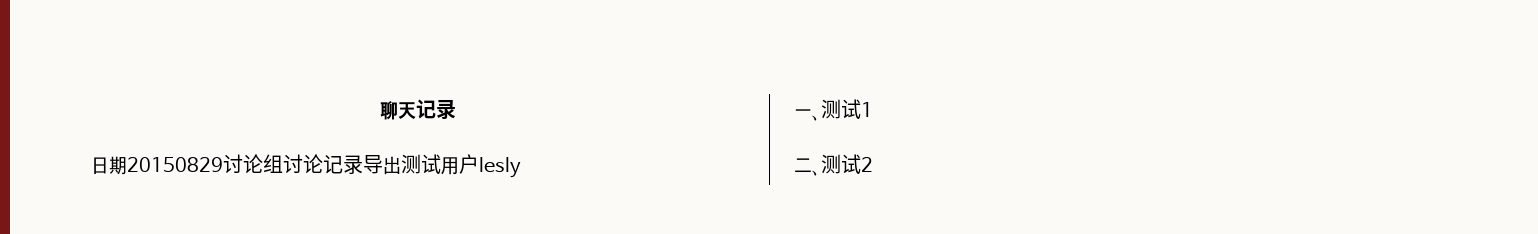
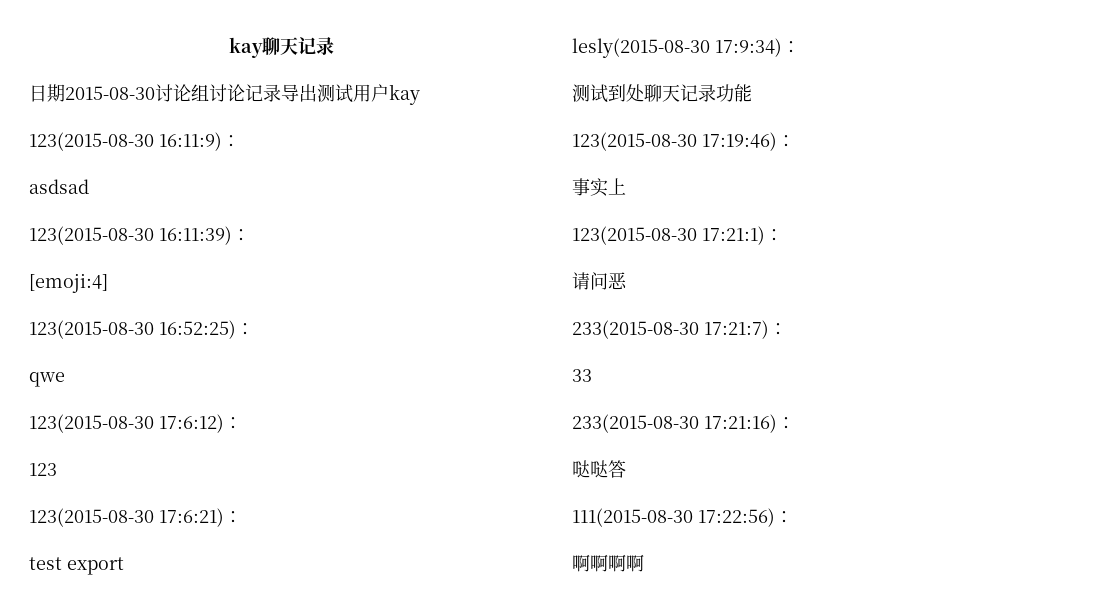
(379, 110) none -> [229,37,263,58] kay
[127,157,223,172] 20150829 -> [65,86,155,100] 2015-08-30
[479,157,521,178] [794,99,873,121] [794,154,873,176] lesly // 一、测试1 // 二、测试2 -> [389,84,420,105] [29,132,240,151] [29,179,89,194] [29,226,250,245] [29,273,108,293] [29,320,254,339] [29,372,65,387] [29,414,242,433] [29,463,57,476] [29,508,242,527] [29,557,124,575] [572,38,800,58] [572,84,752,103] [572,132,795,151] [572,178,626,197] [572,226,783,245] [572,272,627,290] [572,320,787,339] [572,369,592,382] [572,414,795,433] [572,460,626,478] [572,508,793,527] [572,554,644,572] kay // 123(2015-08-30 16:11:9)： // asdsad // 123(2015-08-30 16:11:39)： // [emoji:4] // 123(2015-08-30 16:52:25)： // qwe // 123(2015-08-30 17:6:12)： // 123 // 123(2015-08-30 17:6:21)： // test export // lesly(2015-08-30 17:9:34)： // 测试到处聊天记录功能 // 123(2015-08-30 17:19:46)： // 事实上 // 123(2015-08-30 17:21:1)： // 请问恶 // 233(2015-08-30 17:21:7)： // 33 // 233(2015-08-30 17:21:16)： // 哒哒答 // 111(2015-08-30 17:22:56)： // 啊啊啊啊

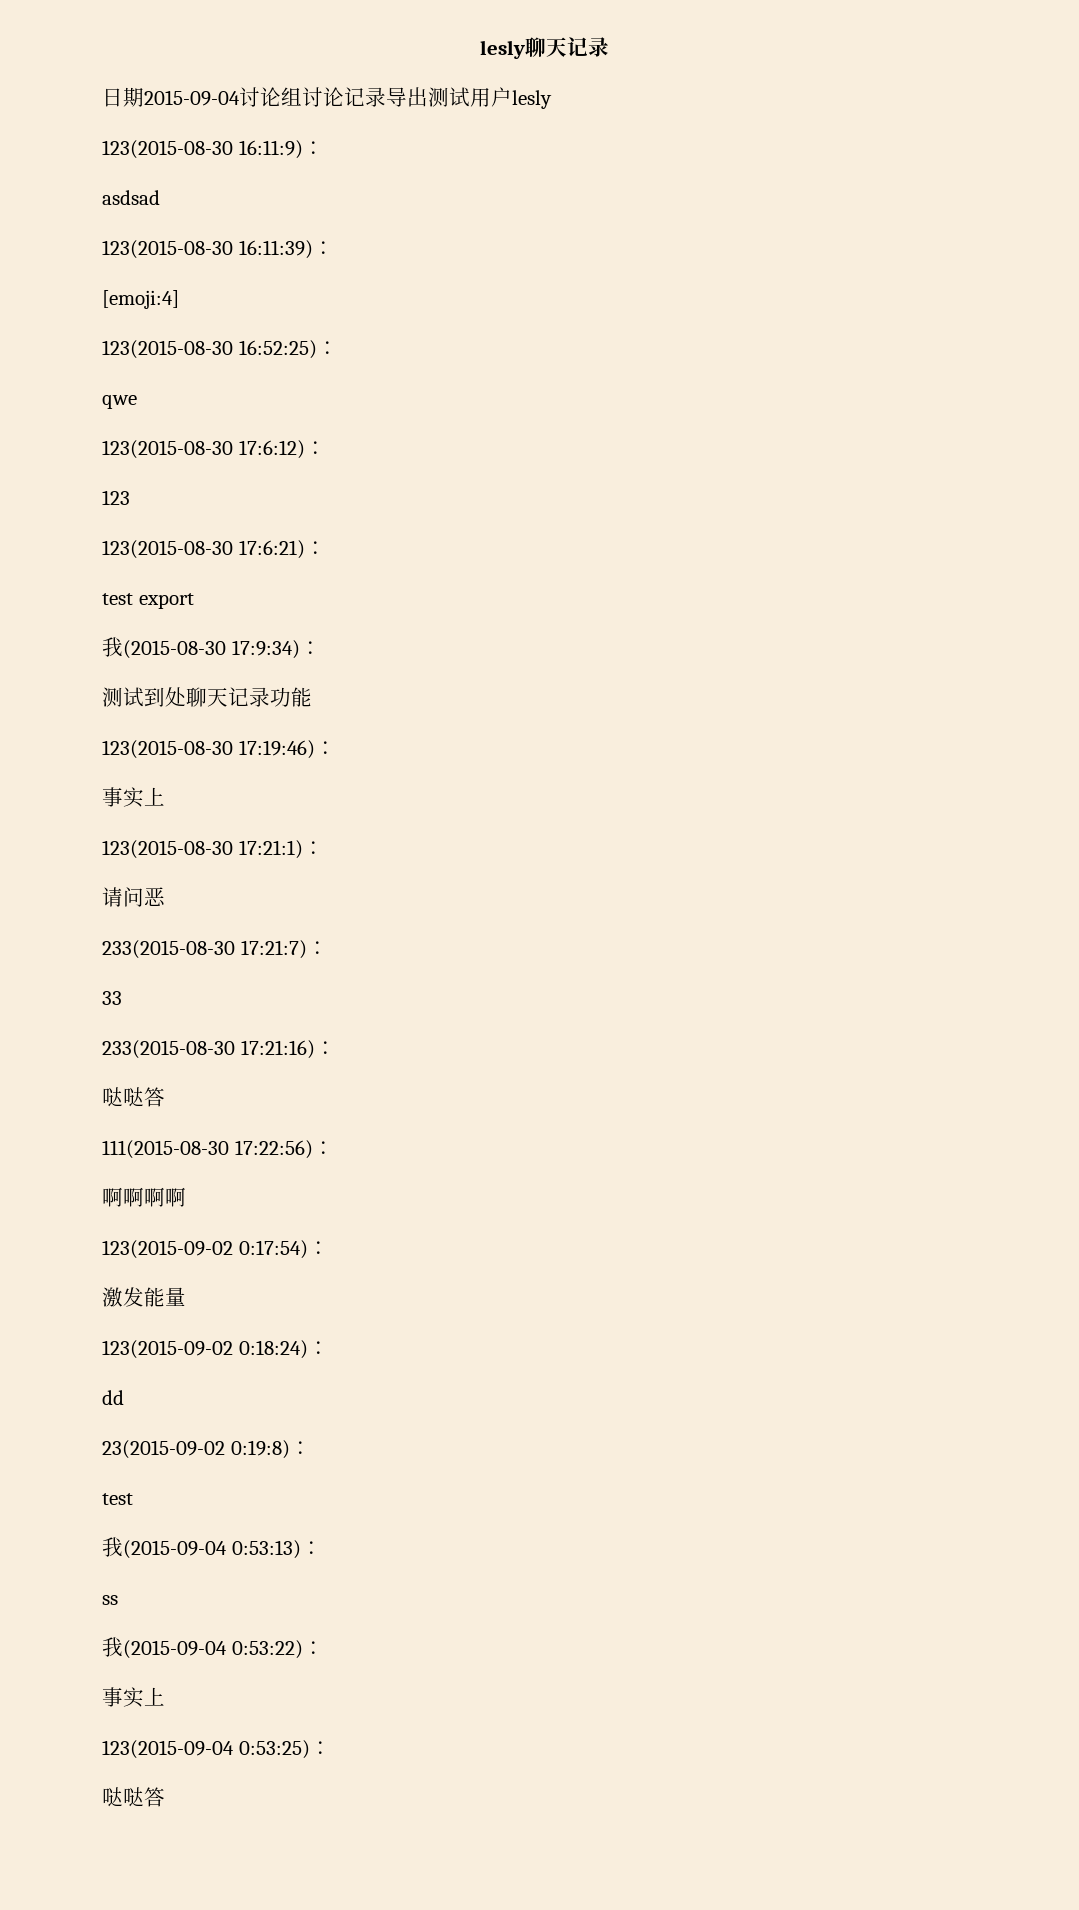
[229,37,263,58] kay -> [480,40,525,59] lesly
[65,86,155,100] 2015-08-30 -> [144,90,240,106] 2015-09-04
[389,84,420,105] kay -> [512,90,552,109] lesly
[572,38,710,58] lesly(2015-08-30 -> [102,637,226,659] 我(2015-08-30
(644, 563) none -> [102,1240,329,1259] [102,1287,186,1307] [102,1340,329,1359] [102,1390,124,1405] [102,1440,311,1459] [102,1493,133,1505] [102,1537,322,1559] [102,1595,118,1605] [102,1637,324,1659] [102,1687,165,1708] [102,1740,331,1759] [102,1787,165,1807] // 123(2015-09-02 0:17:54)： // 激发能量 // 123(2015-09-02 0:18:24)： // dd // 23(2015-09-02 0:19:8)： // test // 我(2015-09-04 0:53:13)： // ss // 我(2015-09-04 0:53:22)： // 事实上 // 123(2015-09-04 0:53:25)： // 哒哒答

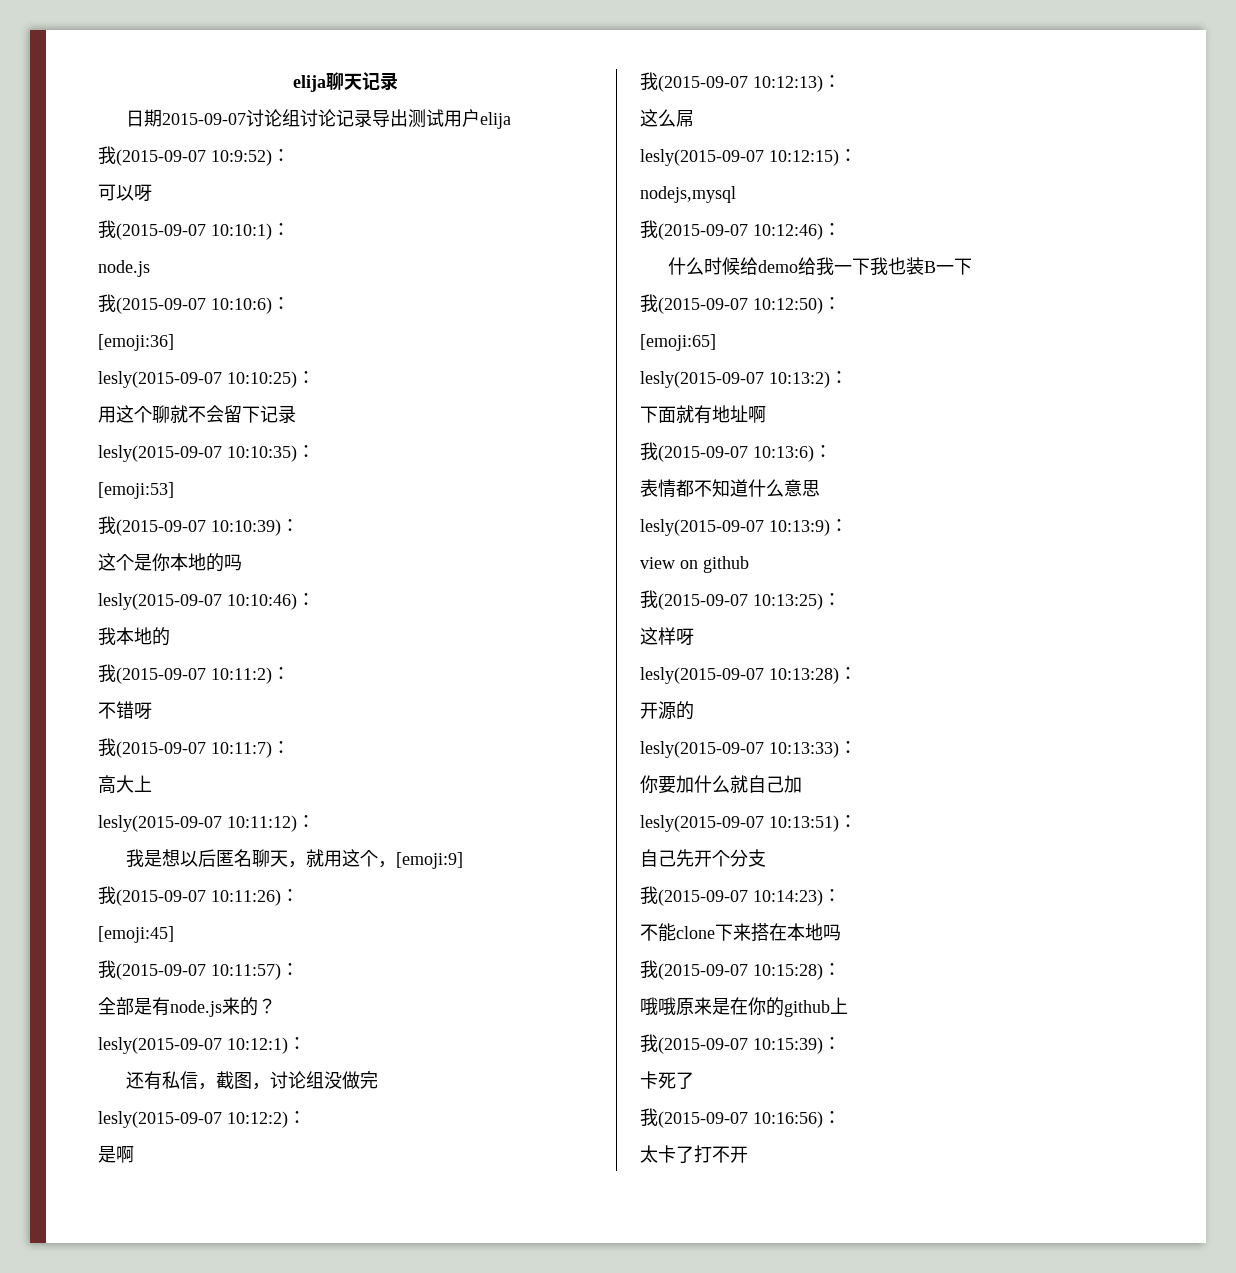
[480,40,525,59] lesly -> [292,75,326,92] elija
[144,90,240,106] 2015-09-04 -> [162,113,247,125] 2015-09-07
[512,90,552,109] [102,140,324,159] [102,190,160,205] [102,240,334,259] [102,290,179,309] [102,340,338,359] [102,395,137,409] [102,440,326,459] [102,490,130,505] [102,540,326,559] [102,593,194,609] [102,637,321,659] [102,687,312,707] [102,740,336,759] [102,787,165,808] [102,840,324,859] [102,887,165,907] [102,940,328,959] [102,991,122,1005] [102,1040,336,1059] [102,1087,165,1107] [102,1140,334,1159] [102,1187,186,1207] [102,1240,329,1259] [102,1287,186,1307] [102,1340,329,1359] [102,1390,124,1405] [102,1440,311,1459] [102,1493,133,1505] [102,1537,322,1559] [102,1595,118,1605] [102,1637,324,1659] [102,1687,165,1708] [102,1740,331,1759] [102,1787,165,1807] lesly // 123(2015-08-30 16:11:9)： // asdsad // 123(2015-08-30 16:11:39)： // [emoji:4] // 123(2015-08-30 16:52:25)： // qwe // 123(2015-08-30 17:6:12)： // 123 // 123(2015-08-30 17:6:21)： // test export // 我(2015-08-30 17:9:34)： // 测试到处聊天记录功能 // 123(2015-08-30 17:19:46)： // 事实上 // 123(2015-08-30 17:21:1)： // 请问恶 // 233(2015-08-30 17:21:7)： // 33 // 233(2015-08-30 17:21:16)： // 哒哒答 // 111(2015-08-30 17:22:56)： // 啊啊啊啊 // 123(2015-09-02 0:17:54)： // 激发能量 // 123(2015-09-02 0:18:24)： // dd // 23(2015-09-02 0:19:8)： // test // 我(2015-09-04 0:53:13)： // ss // 我(2015-09-04 0:53:22)： // 事实上 // 123(2015-09-04 0:53:25)： // 哒哒答 -> [480,112,512,129] [98,146,290,166] [98,184,152,201] [98,220,290,240] [98,260,150,277] [98,294,290,314] [98,334,174,351] [98,371,315,388] [98,405,296,423] [98,445,315,462] [98,482,174,499] [98,516,299,536] [98,553,242,572] [98,593,315,610] [98,627,170,646] [98,664,290,684] [98,701,152,719] [98,738,290,758] [98,775,152,794] [98,815,315,832] [126,849,464,869] [98,886,299,906] [98,926,174,943] [98,960,299,980] [98,997,276,1017] [98,1037,306,1054] [126,1071,379,1090] [98,1111,306,1128] [98,1145,134,1163] [640,72,841,92] [640,109,694,127] [640,149,857,166] [640,186,736,203] [640,220,841,240] [668,257,973,275] [640,294,841,314] [640,334,716,351] [640,371,848,388] [640,405,766,424] [640,442,832,462] [640,479,820,498] [640,519,848,536] [640,556,749,573] [640,590,841,610] [640,627,694,645] [640,667,857,684] [640,701,694,720] [640,741,857,758] [640,775,802,794] [640,815,857,832] [640,849,766,867] [640,886,841,906] [640,923,841,942] [640,960,841,980] [640,997,848,1017] [640,1034,841,1054] [640,1071,694,1089] [640,1108,841,1128] [640,1145,748,1163] elija // 我(2015-09-07 10:9:52)： // 可以呀 // 我(2015-09-07 10:10:1)： // node.js // 我(2015-09-07 10:10:6)： // [emoji:36] // lesly(2015-09-07 10:10:25)： // 用这个聊就不会留下记录 // lesly(2015-09-07 10:10:35)： // [emoji:53] // 我(2015-09-07 10:10:39)： // 这个是你本地的吗 // lesly(2015-09-07 10:10:46)： // 我本地的 // 我(2015-09-07 10:11:2)： // 不错呀 // 我(2015-09-07 10:11:7)： // 高大上 // lesly(2015-09-07 10:11:12)： // 我是想以后匿名聊天，就用这个，[emoji:9] // 我(2015-09-07 10:11:26)： // [emoji:45] // 我(2015-09-07 10:11:57)： // 全部是有node.js来的？ // lesly(2015-09-07 10:12:1)： // 还有私信，截图，讨论组没做完 // lesly(2015-09-07 10:12:2)： // 是啊 // 我(2015-09-07 10:12:13)： // 这么屌 // lesly(2015-09-07 10:12:15)： // nodejs,mysql // 我(2015-09-07 10:12:46)： // 什么时候给demo给我一下我也装B一下 // 我(2015-09-07 10:12:50)： // [emoji:65] // lesly(2015-09-07 10:13:2)： // 下面就有地址啊 // 我(2015-09-07 10:13:6)： // 表情都不知道什么意思 // lesly(2015-09-07 10:13:9)： // view on github // 我(2015-09-07 10:13:25)： // 这样呀 // lesly(2015-09-07 10:13:28)： // 开源的 // lesly(2015-09-07 10:13:33)： // 你要加什么就自己加 // lesly(2015-09-07 10:13:51)： // 自己先开个分支 // 我(2015-09-07 10:14:23)： // 不能clone下来搭在本地吗 // 我(2015-09-07 10:15:28)： // 哦哦原来是在你的github上 // 我(2015-09-07 10:15:39)： // 卡死了 // 我(2015-09-07 10:16:56)： // 太卡了打不开

